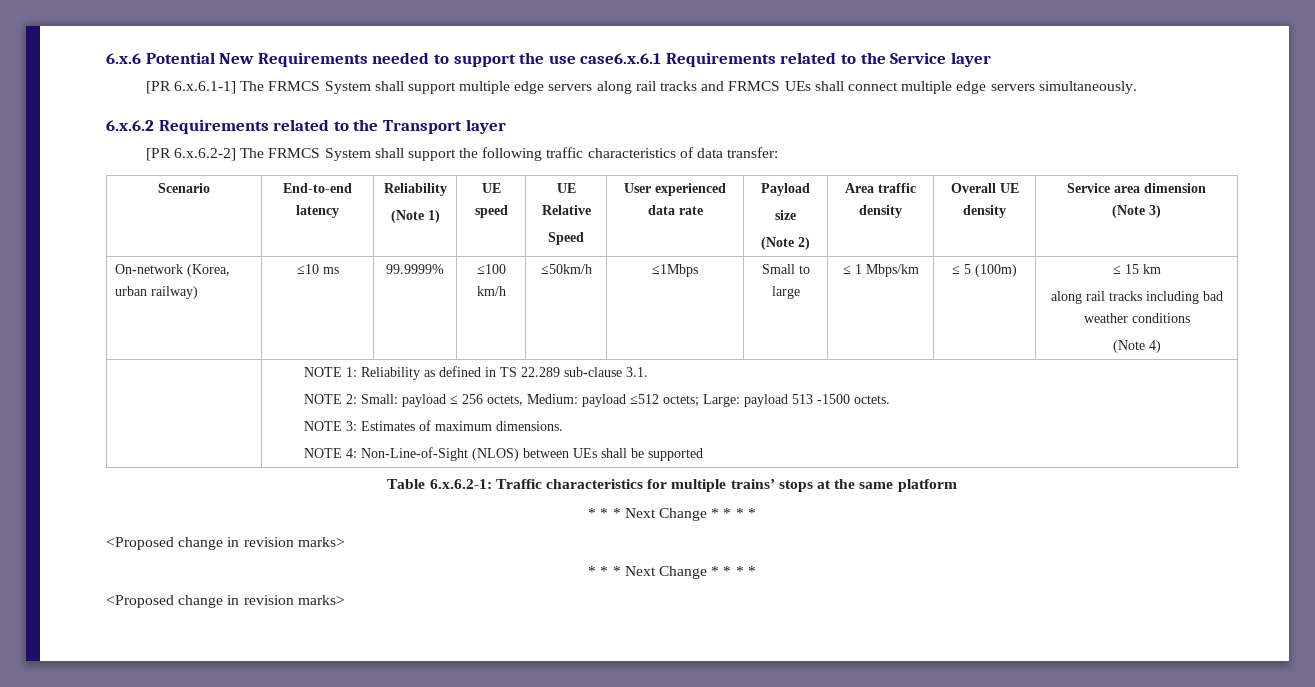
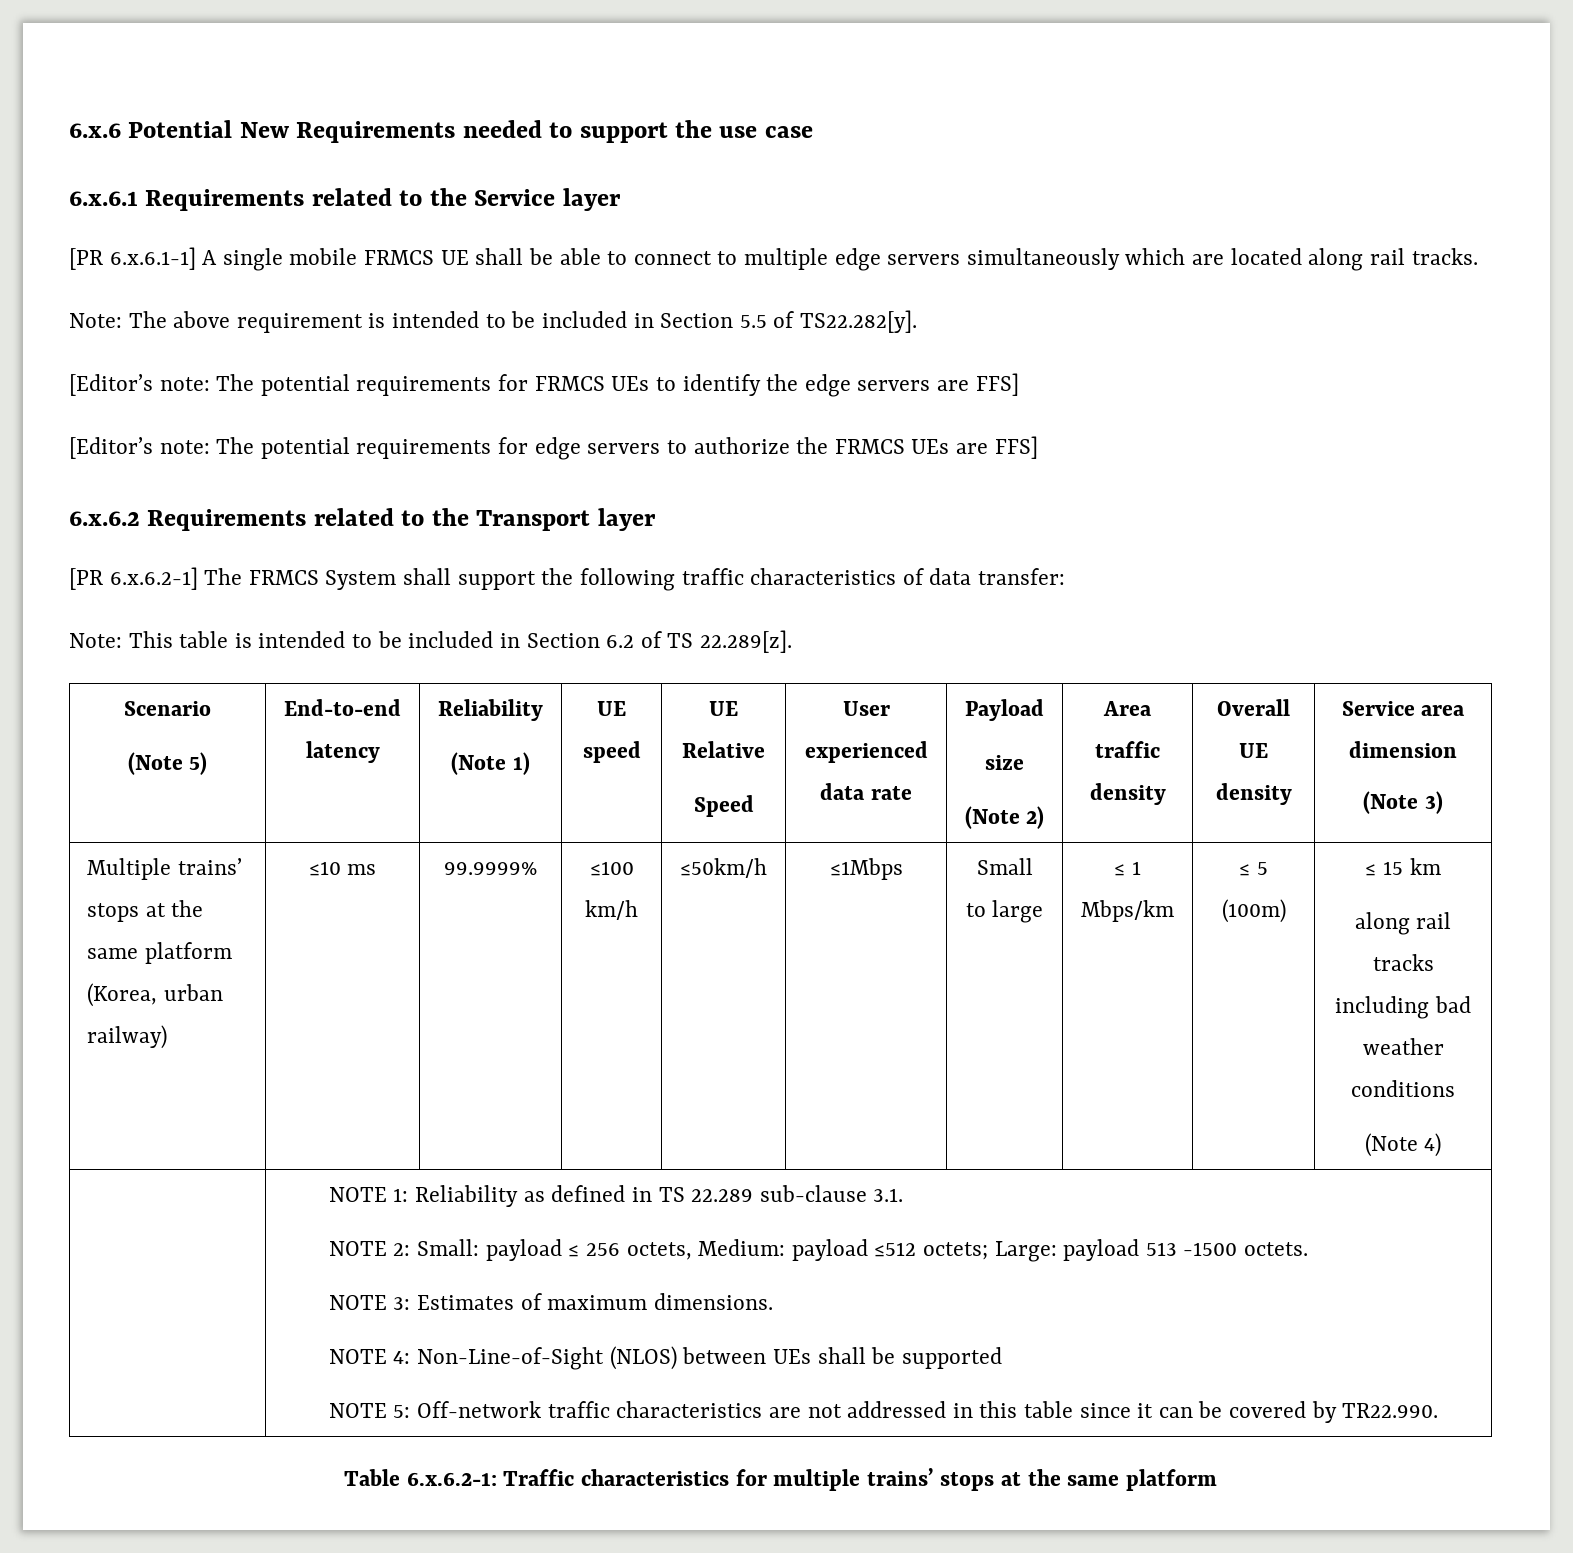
[580,53,662,64] case6.x.6.1 -> [764,126,813,138] [69,191,138,206] case // 6.x.6.1
[240,81,1137,94] The FRMCS System shall support multiple edge servers along rail tracks and FRMCS UEs shall connect multiple edge servers simultaneously. -> [202,248,1478,271] [69,310,917,333] [69,373,1019,397] [69,436,1038,460] A single mobile FRMCS UE shall be able to connect to multiple edge servers simultaneously which are located along rail tracks. // Note: The above requirement is intended to be included in Section 5.5 of TS22.282[y]. // [Editor’s note: The potential requirements for FRMCS UEs to identify the edge servers are FFS] // [Editor’s note: The potential requirements for edge servers to authorize the FRMCS UEs are FFS]
[173,148,236,161] 6.x.6.2-2] -> [109,567,198,590] 6.x.6.2-1]
(779, 152) none -> [69,630,792,653] // Note: This table is intended to be included in Section 6.2 of TS 22.289[z].
(210, 188) none -> [127,752,208,775] // (Note 5)
[115,264,184,274] On-network -> [87,858,242,880] [87,900,204,922] [87,942,232,964] Multiple trains’ stops at the same platform
(704, 454) none -> [328,1401,1439,1423] // NOTE 5: Off-network traffic characteristics are not addressed in this table since it can be covered by TR22.990.
[588,508,756,521] [106,537,345,550] [588,566,756,579] [106,595,345,608] // * * * Next Change * * * * // <Proposed change in revision marks> // * * * Next Change * * * * // <Proposed change in revision marks> -> (1217, 1480) none

